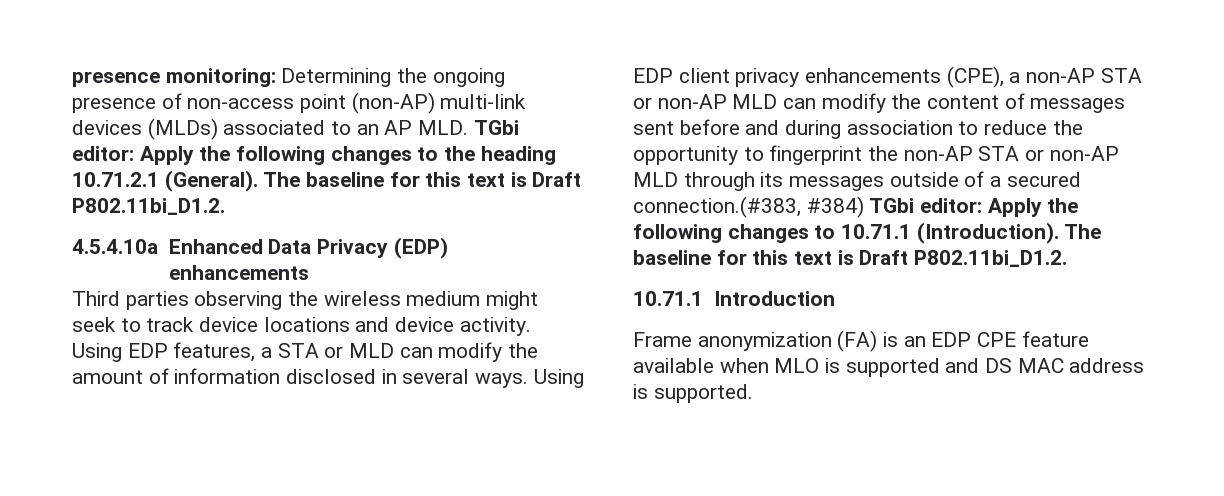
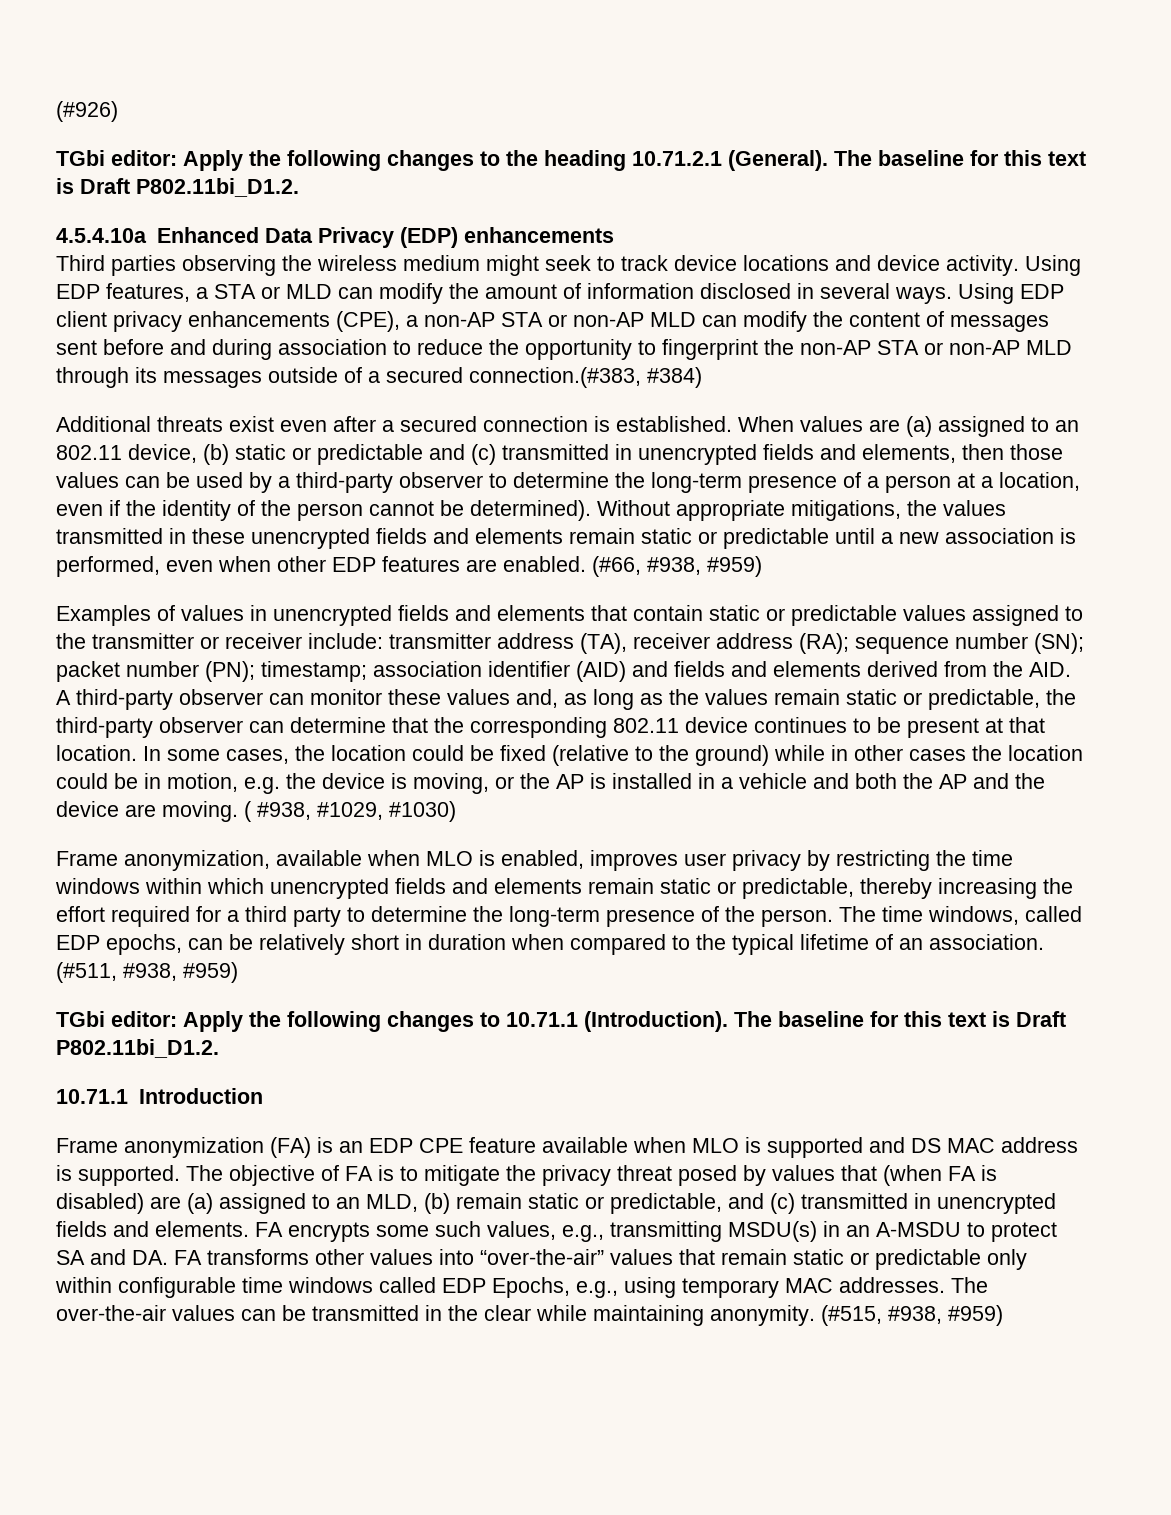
[72,68,505,87] [72,92,527,114] [72,118,469,140] presence monitoring: Determining the ongoing presence of non-access point (non-AP) multi-link devices (MLDs) associated to an AP MLD. -> [56,101,118,122] (#926) //
(864, 207) none -> [56,416,1079,437] [56,444,1063,465] [56,472,1080,493] [56,500,1006,521] [56,528,1076,549] [56,556,762,577] [56,605,1083,626] [56,633,1084,654] [56,661,1071,682] [56,689,1076,710] [56,717,1045,738] [56,745,1083,766] [56,773,1045,794] [56,801,456,822] [56,850,1013,871] [55,878,1073,899] [56,906,1082,927] [56,934,1044,955] [56,962,238,983] // Additional threats exist even after a secured connection is established. When values are (a) assigned to an 802.11 device, (b) static or predictable and (c) transmitted in unencrypted fields and elements, then those values can be used by a third-party observer to determine the long-term presence of a person at a location, even if the identity of the person cannot be determined). Without appropriate mitigations, the values transmitted in these unencrypted fields and elements remain static or predictable until a new association is performed, even when other EDP features are enabled. (#66, #938, #959) // Examples of values in unencrypted fields and elements that contain static or predictable values assigned to the transmitter or receiver include: transmitter address (TA), receiver address (RA); sequence number (SN); packet number (PN); timestamp; association identifier (AID) and fields and elements derived from the AID. A third-party observer can monitor these values and, as long as the values remain static or predictable, the third-party observer can determine that the corresponding 802.11 device continues to be present at that location. In some cases, the location could be fixed (relative to the ground) while in other cases the location could be in motion, e.g. the device is moving, or the AP is installed in a vehicle and both the AP and the device are moving. ( #938, #1029, #1030) // Frame anonymization, available when MLO is enabled, improves user privacy by restricting the time windows within which unencrypted fields and elements remain static or predictable, thereby increasing the effort required for a third party to determine the long-term presence of the person. The time windows, called EDP epochs, can be relatively short in duration when compared to the typical lifetime of an association. (#511, #938, #959) //
(753, 393) none -> [186,1165,997,1186] [56,1193,1056,1214] [56,1221,1057,1242] [56,1249,1027,1270] [55,1277,988,1298] [56,1305,1003,1326] The objective of FA is to mitigate the privacy threat posed by values that (when FA is disabled) are (a) assigned to an MLD, (b) remain static or predictable, and (c) transmitted in unencrypted fields and elements. FA encrypts some such values, e.g., transmitting MSDU(s) in an A-MSDU to protect SA and DA. FA transforms other values into “over-the-air” values that remain static or predictable only within configurable time windows called EDP Epochs, e.g., using temporary MAC addresses. The over-the-air values can be transmitted in the clear while maintaining anonymity. (#515, #938, #959)

